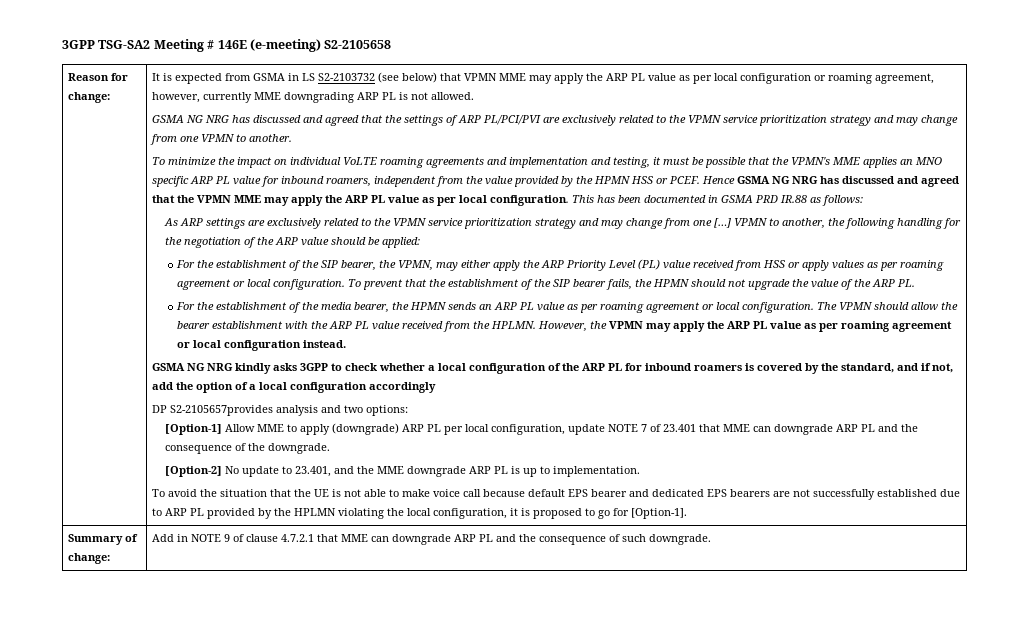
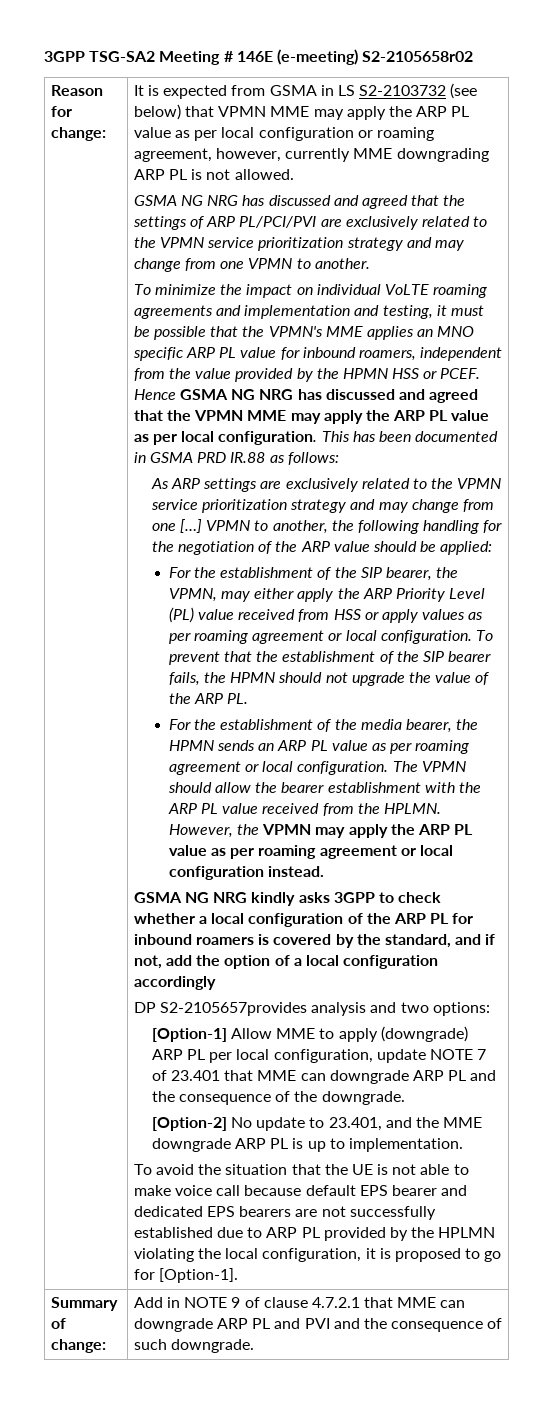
[324,40,392,49] S2-2105658 -> [362,51,474,62] S2-2105658r02
(517, 538) none -> [304,1318,360,1329] PVI and

